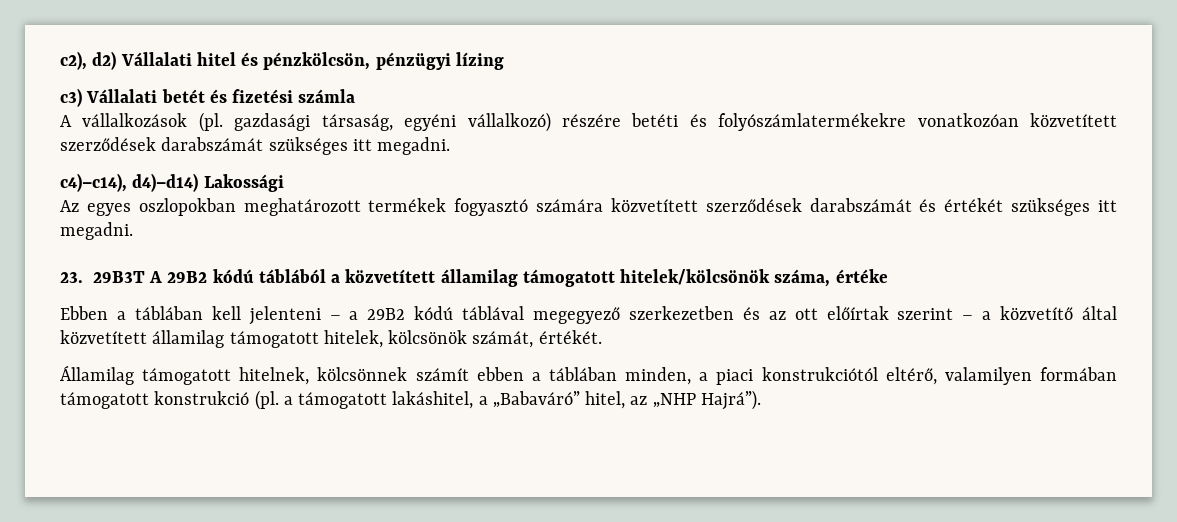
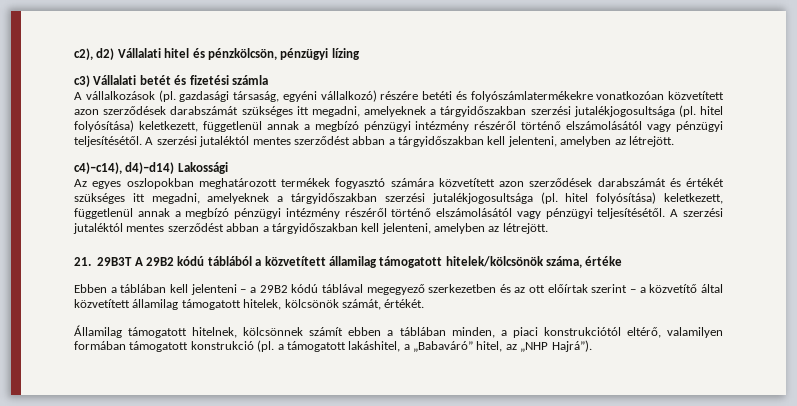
(1117, 120) none -> [74,109,99,115] azon
[377,137,451,155] megadni. -> [311,105,723,117] [74,120,723,132] [74,136,674,147] megadni, amelyeknek a tárgyidőszakban szerzési jutalékjogosultsága (pl. hitel folyósítása) keletkezett, függetlenül annak a megbízó pénzügyi intézmény részéről történő elszámolásától vagy pénzügyi teljesítésétől. A szerzési jutaléktól mentes szerződést abban a tárgyidőszakban kell jelenteni, amelyben az létrejött.
(698, 205) none -> [499,181,524,187] azon
[60,222,133,240] [60,272,83,283] megadni. // 23. -> [151,192,723,204] [74,208,723,219] [73,223,548,234] [74,257,91,266] megadni, amelyeknek a tárgyidőszakban szerzési jutalékjogosultsága (pl. hitel folyósítása) keletkezett, függetlenül annak a megbízó pénzügyi intézmény részéről történő elszámolásától vagy pénzügyi teljesítésétől. A szerzési jutaléktól mentes szerződést abban a tárgyidőszakban kell jelenteni, amelyben az létrejött. // 21.

